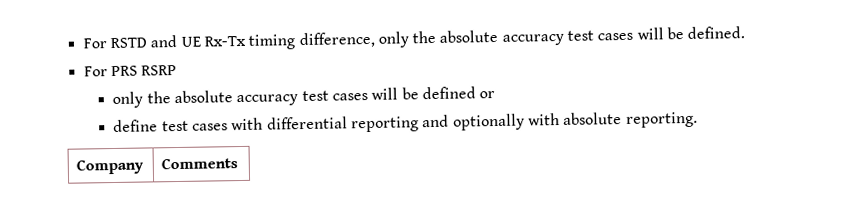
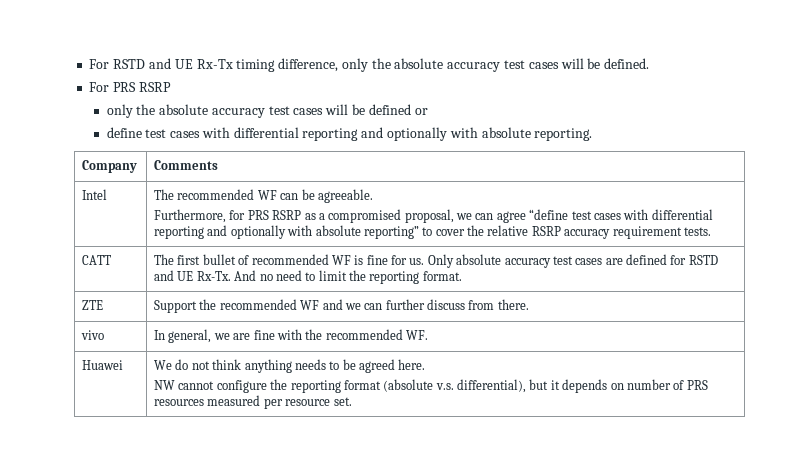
(239, 163) none -> [82,189,108,200] [154,189,373,203] [154,209,713,223] [154,225,711,239] [82,255,112,265] [154,254,718,268] [154,270,462,284] [82,300,104,310] [154,299,529,313] [81,330,105,340] [154,329,429,343] [82,360,124,370] [154,359,426,373] [154,379,708,393] [154,395,352,409] // Intel | The recommended WF can be agreeable. // Furthermore, for PRS RSRP as a compromised proposal, we can agree “define test cases with differential reporting and optionally with absolute reporting” to cover the relative RSRP accuracy requirement tests. // CATT | The first bullet of recommended WF is fine for us. Only absolute accuracy test cases are defined for RSTD and UE Rx-Tx. And no need to limit the reporting format. // ZTE | Support the recommended WF and we can further discuss from there. // vivo | In general, we are fine with the recommended WF. // Huawei | We do not think anything needs to be agreed here. // NW cannot configure the reporting format (absolute v.s. differential), but it depends on number of PRS resources measured per resource set.

